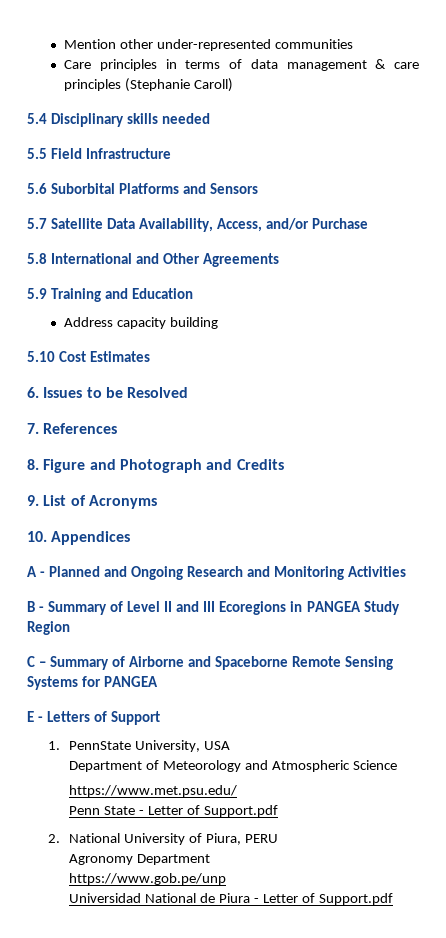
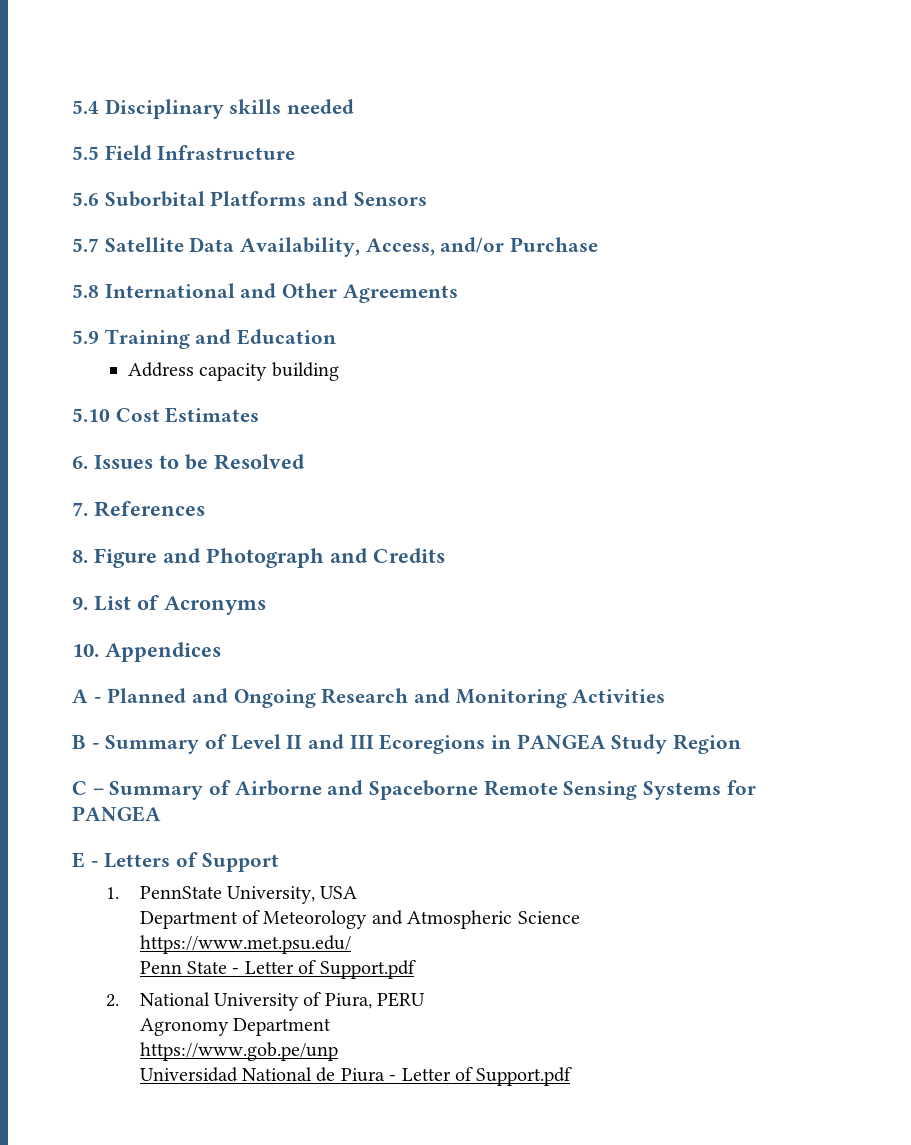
[64,39,353,51] [64,59,419,71] [64,78,233,92] Mention other under-represented communities // Care principles in terms of data management & care principles (Stephanie Caroll) // -> (72, 107) none

